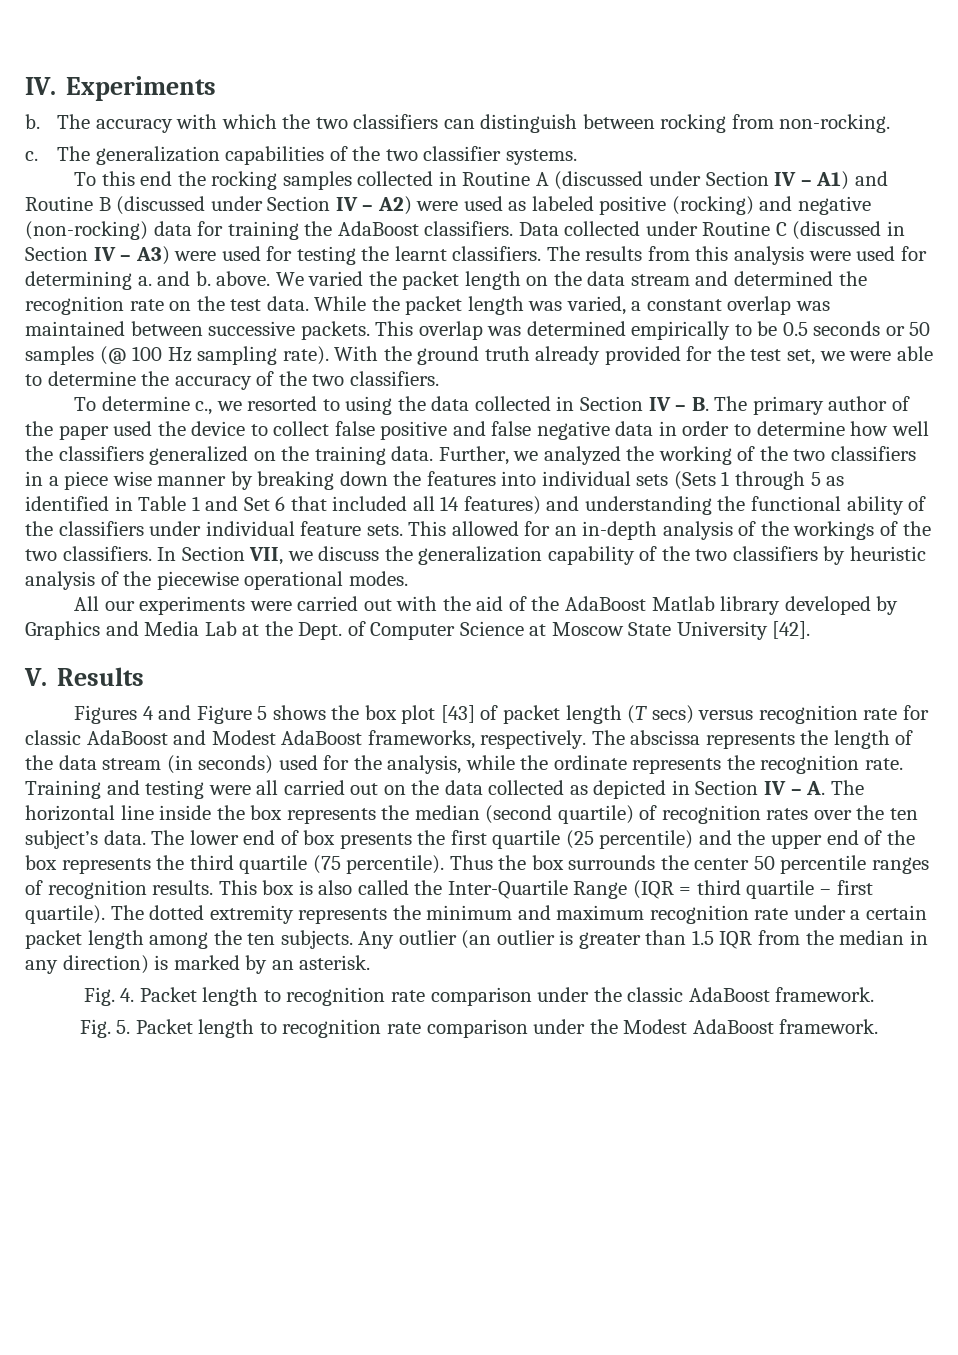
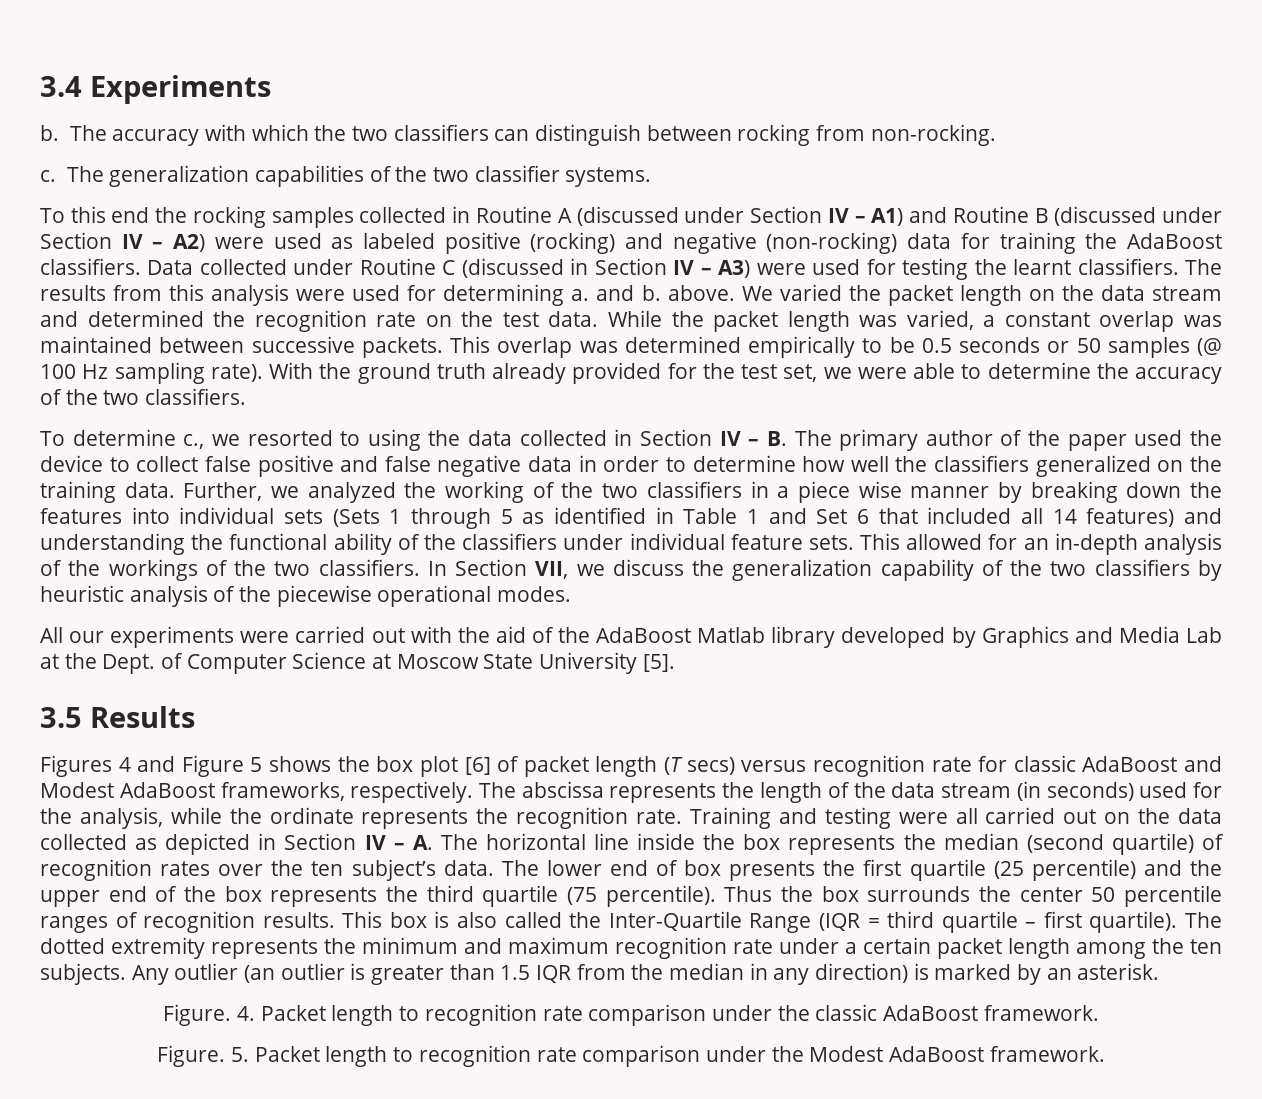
[25,77,56,95] IV. -> [40,76,82,97] 3.4
[772,621,811,639] [24,668,47,686] [42]. // V. -> [642,654,675,672] [40,707,82,728] [5]. // 3.5
[440,705,475,723] [43] -> [464,757,491,775] [6]
[83,987,115,1006] Fig. -> [163,1004,232,1026] Figure.
[79,1019,111,1038] Fig. -> [157,1045,226,1067] Figure.

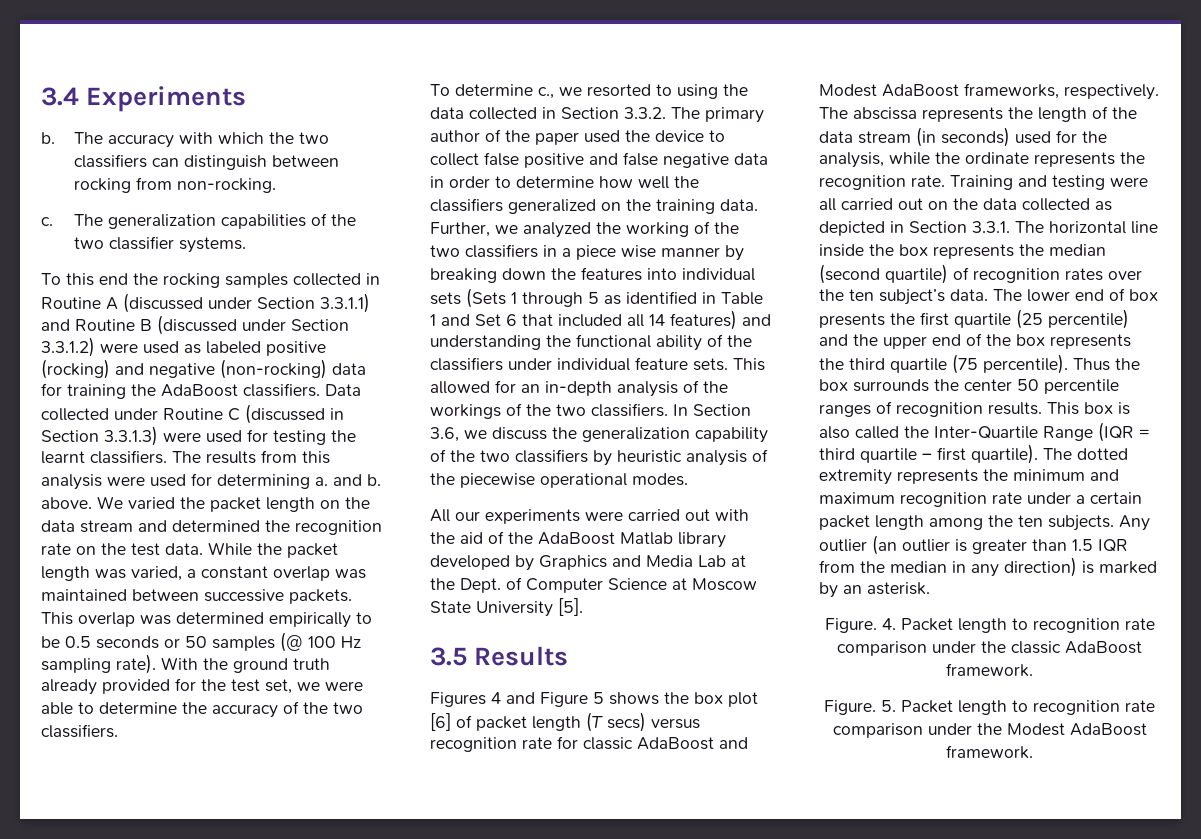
[827,208,904,226] IV – A1) -> [320,293,370,313] 3.3.1.1)
[121,234,206,252] IV – A2) -> [41,337,95,357] 3.3.1.2)
[673,260,751,278] IV – A3) -> [104,426,158,446] 3.3.1.3)
[719,431,787,446] IV – B. -> [624,107,666,119] 3.3.2.
[535,561,569,579] VII, -> [430,427,459,442] 3.6,
[364,835,433,850] IV – A. -> [972,221,1010,233] 3.3.1.

